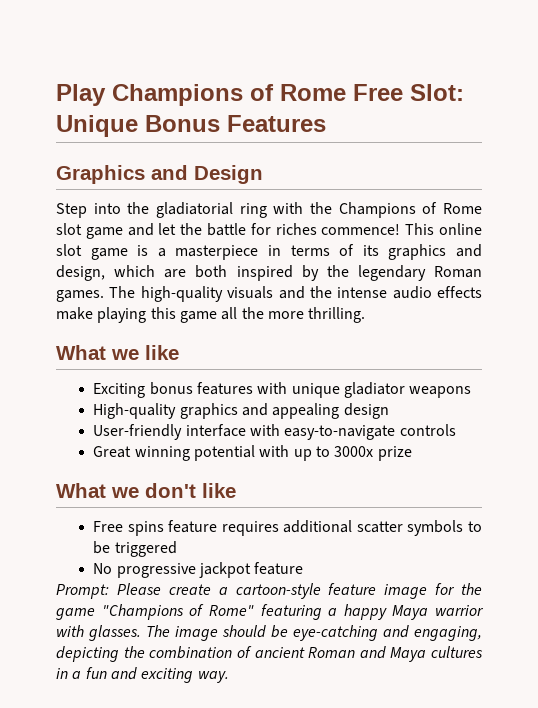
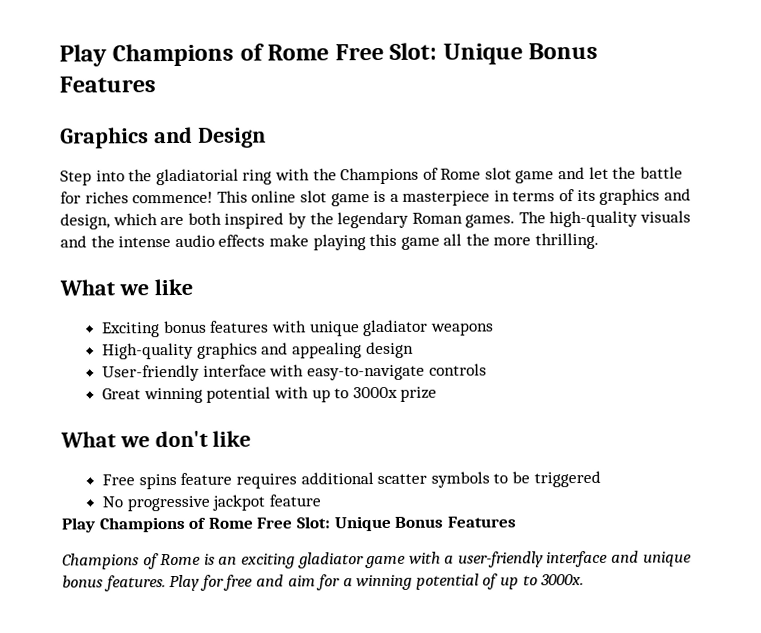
[56,583,482,599] [56,604,484,620] [56,625,482,641] [56,646,483,662] [56,667,229,683] Prompt: Please create a cartoon-style feature image for the game "Champions of Rome" featuring a happy Maya warrior with glasses. The image should be eye-catching and engaging, depicting the combination of ancient Roman and Maya cultures in a fun and exciting way. -> [61,515,517,533] [62,550,692,570] [62,573,585,592] Play Champions of Rome Free Slot: Unique Bonus Features // Champions of Rome is an exciting gladiator game with a user-friendly interface and unique bonus features. Play for free and aim for a winning potential of up to 3000x.

